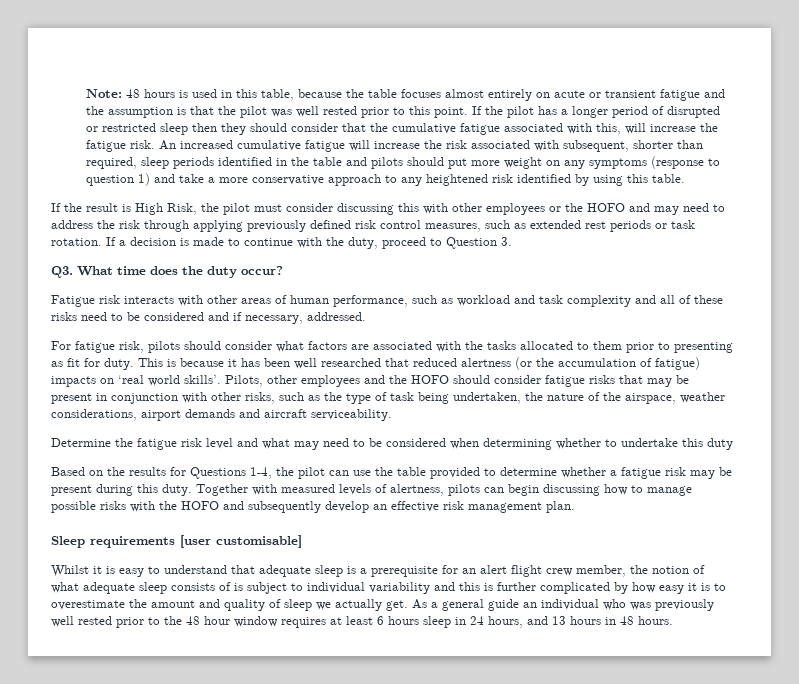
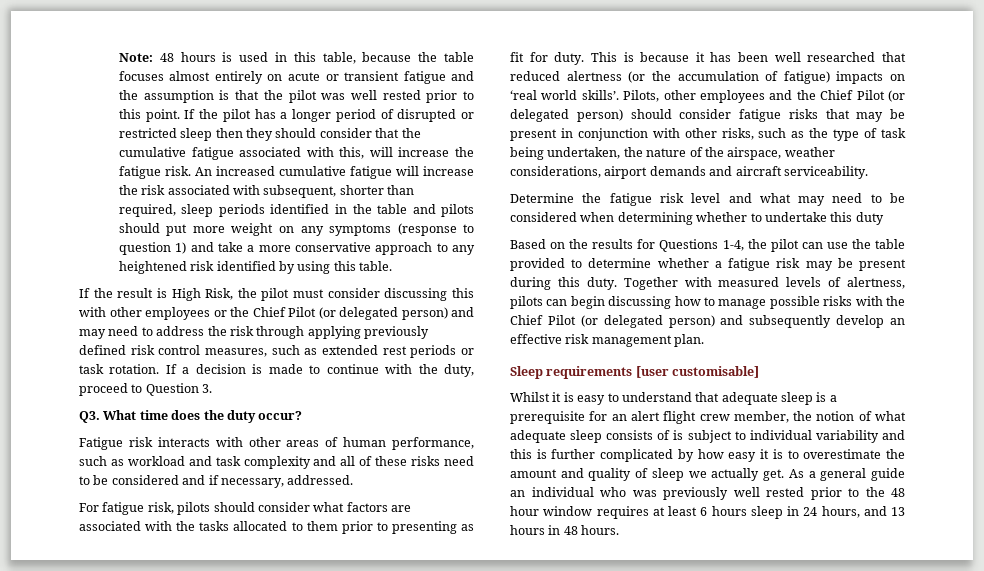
[587,203,625,212] HOFO -> [252,307,448,320] Chief Pilot (or delegated person)
[411,375,449,384] HOFO -> [820,90,905,102] [510,109,623,122] Chief Pilot (or delegated person)
[181,501,219,510] HOFO -> [510,315,715,328] Chief Pilot (or delegated person)

